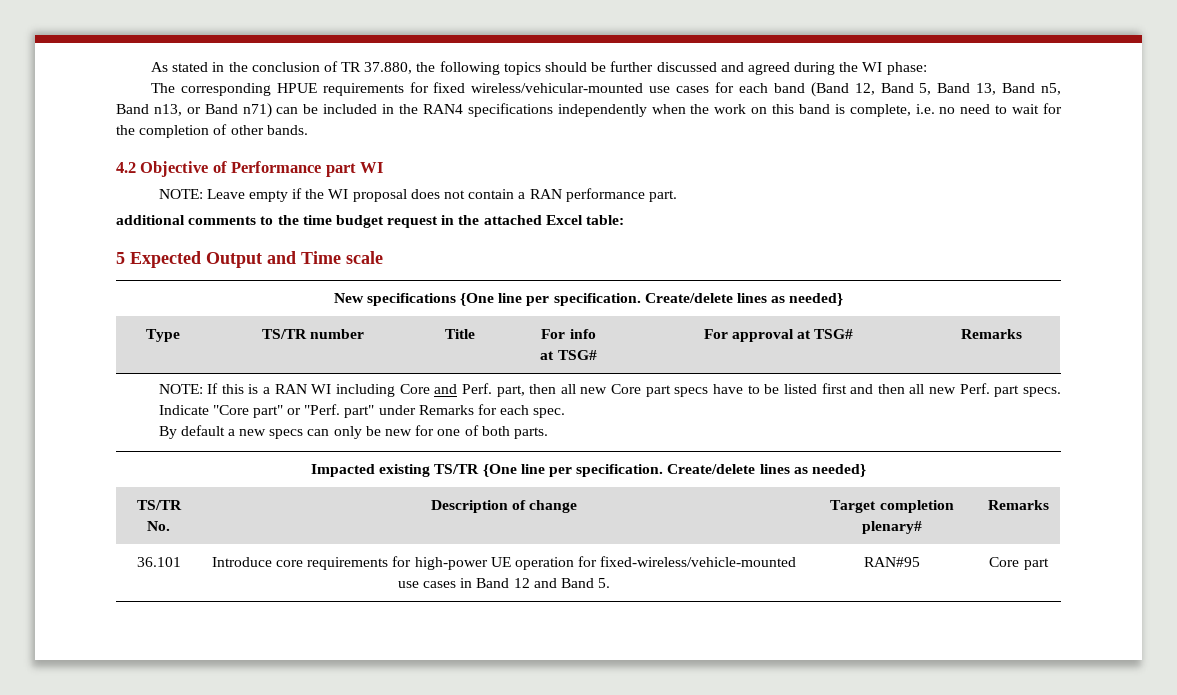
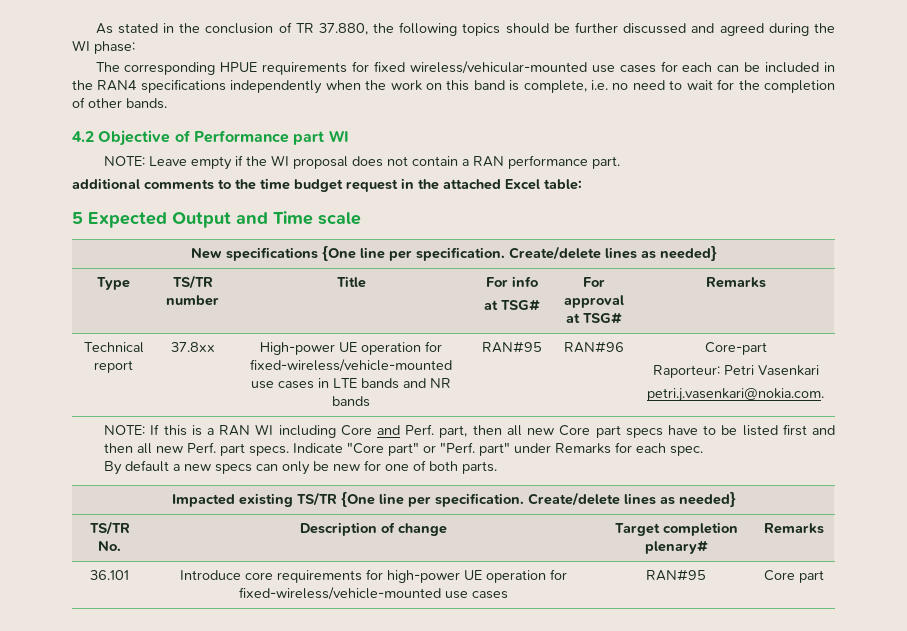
[773,82,1061,97] [116,103,272,118] band (Band 12, Band 5, Band 13, Band n5, Band n13, or Band n71) -> (713, 67) none
(1022, 334) none -> [83,342,144,353] [94,360,133,373] [170,342,215,352] [260,341,442,355] [250,359,452,372] [251,378,451,389] [332,396,370,407] [481,341,542,353] [564,341,624,353] [704,342,767,355] [652,365,819,378] [647,388,824,402] // Technical report | 37.8xx | High-power UE operation for fixed-wireless/vehicle-mounted use cases in LTE bands and NR bands | RAN#95 | RAN#96 | Core-part // Raporteur: Petri Vasenkari // petri.j.vasenkari@nokia.com.
[460,578,611,588] in Band 12 and Band 5. -> (508, 595) none

